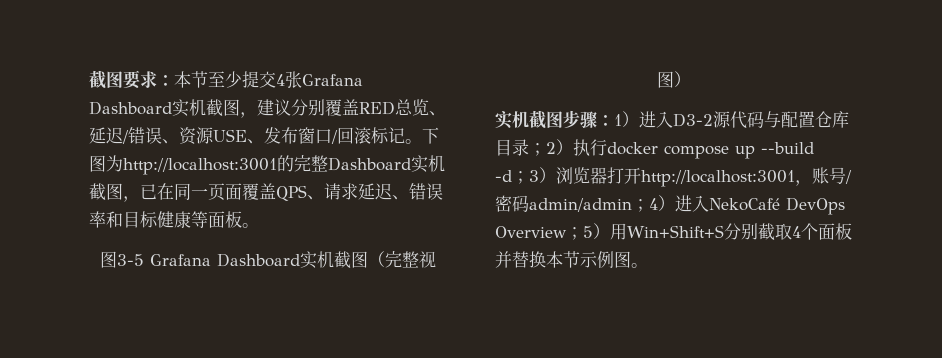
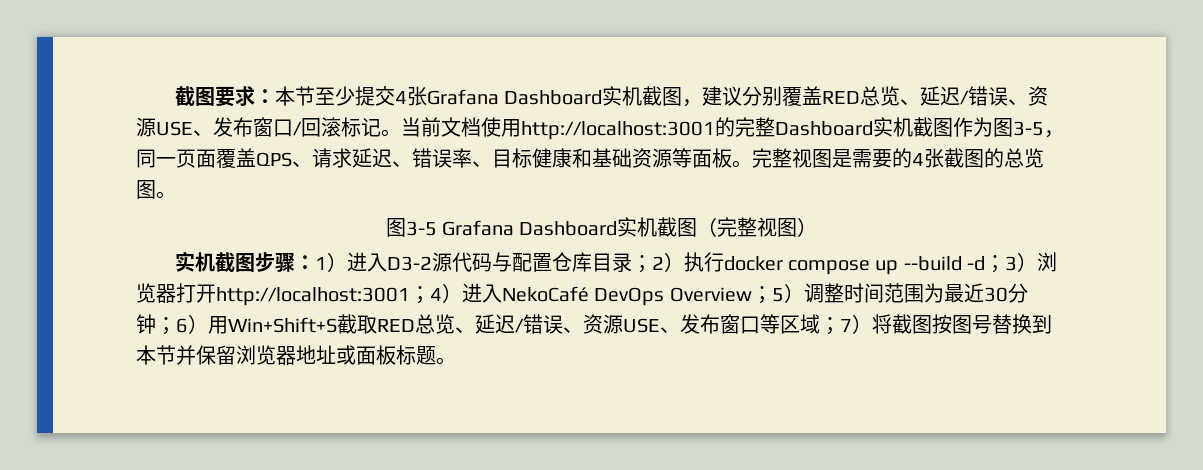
[422,127,439,144] [89,155,123,172] 下图为 -> [401,117,521,137] 当前文档使用
[123,183,174,202] ，已在 -> [953,117,1064,138] 作为图3-5，
[106,211,123,228] 和 -> [472,161,492,167] 、
(191, 219) none -> [572,148,672,168] 和基础资源
(259, 225) none -> [752,148,1044,168] [136,180,176,199] 完整视图是需要的4张截图的总览图。
[795,167,852,186] [495,195,632,212] ，账号/密码admin/admin -> (410, 296) none
[610,223,852,241] [495,251,631,268] 用Win+Shift+S分别截取4个面板并替换本节示例图 -> [803,283,1028,303] [136,314,1052,335] [136,345,436,365] 调整时间范围为最近30分钟；6）用Win+Shift+S截取RED总览、延迟/错误、资源USE、发布窗口等区域；7）将截图按图号替换到本节并保留浏览器地址或面板标题

